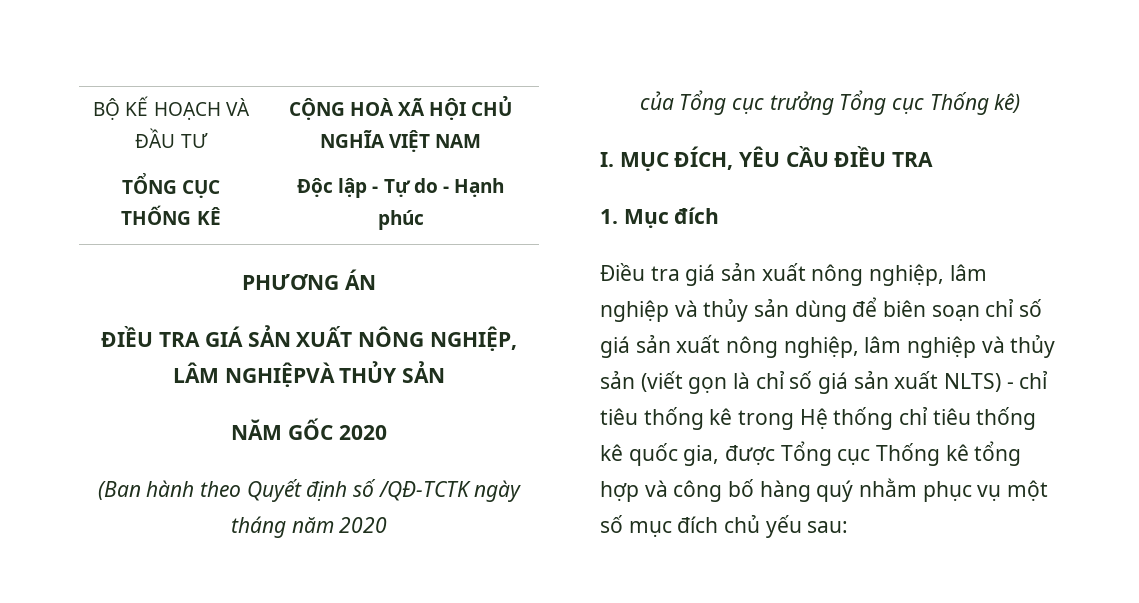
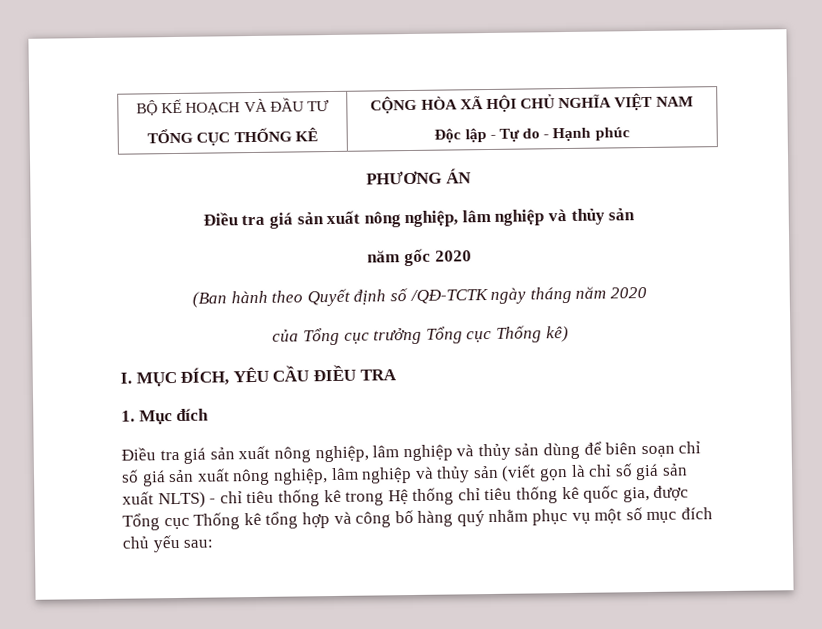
[349,98,394,116] HOÀ -> [420,96,458,110] HÒA
[101,325,517,351] [172,361,446,387] [231,418,333,440] ĐIỀU TRA GIÁ SẢN XUẤT NÔNG NGHIỆP, LÂM NGHIỆPVÀ THỦY SẢN // NĂM GỐC -> [202,208,636,229] [367,248,431,267] Điều tra giá sản xuất nông nghiệp, lâm nghiệp và thủy sản // năm gốc

